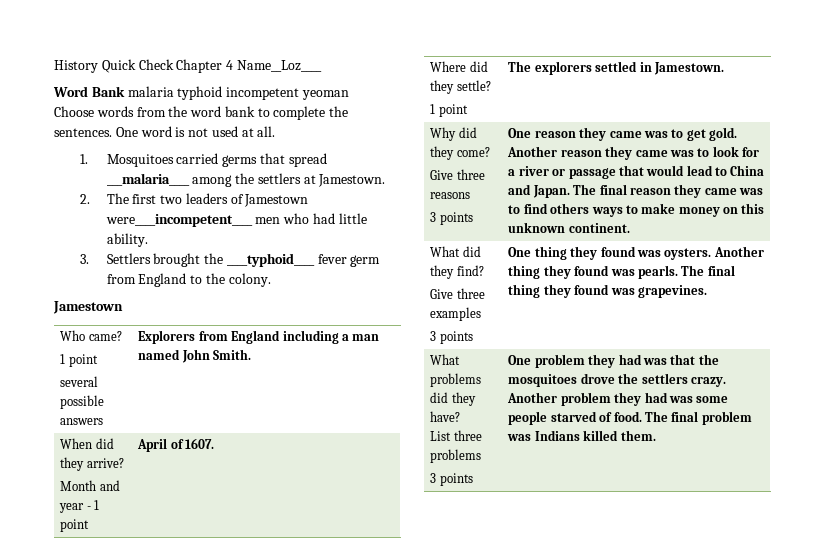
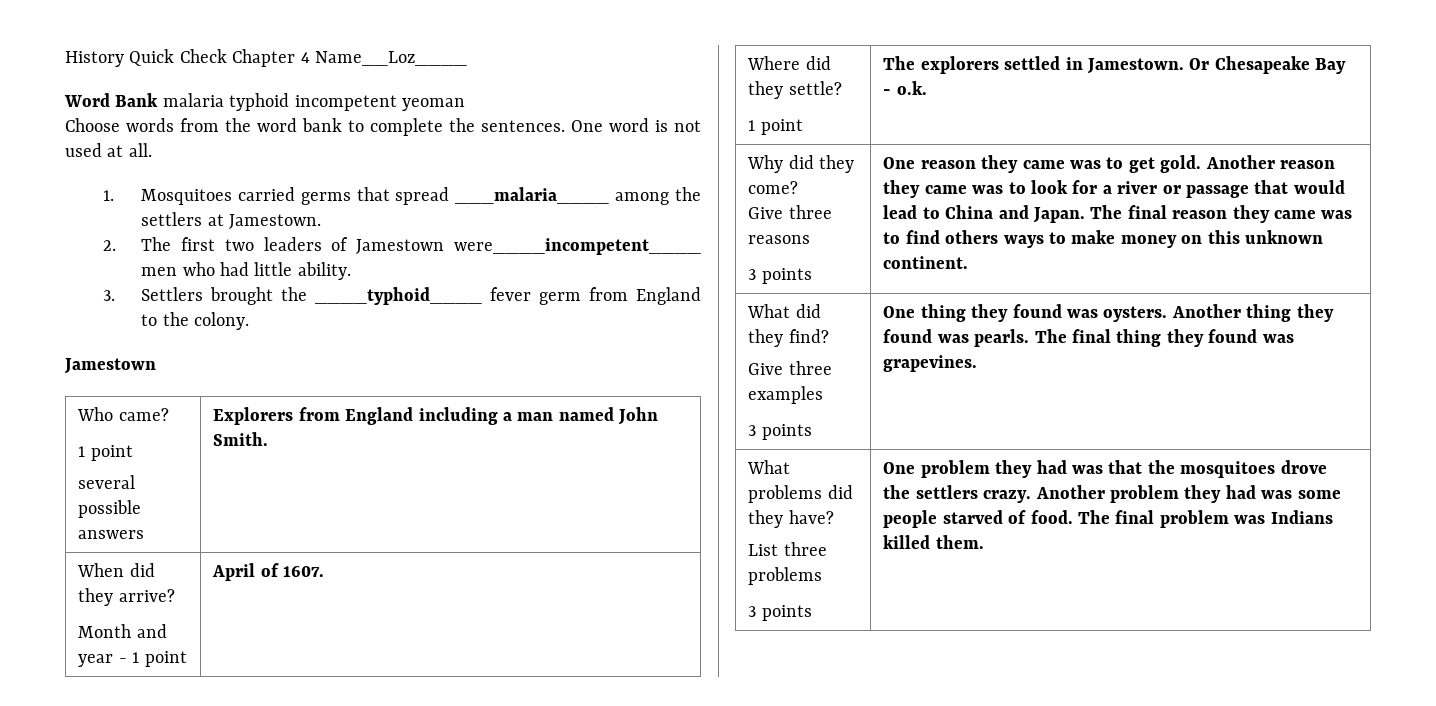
(724, 68) none -> [1189,56,1347,74] [883,81,927,95] Or Chesapeake Bay - o.k.

